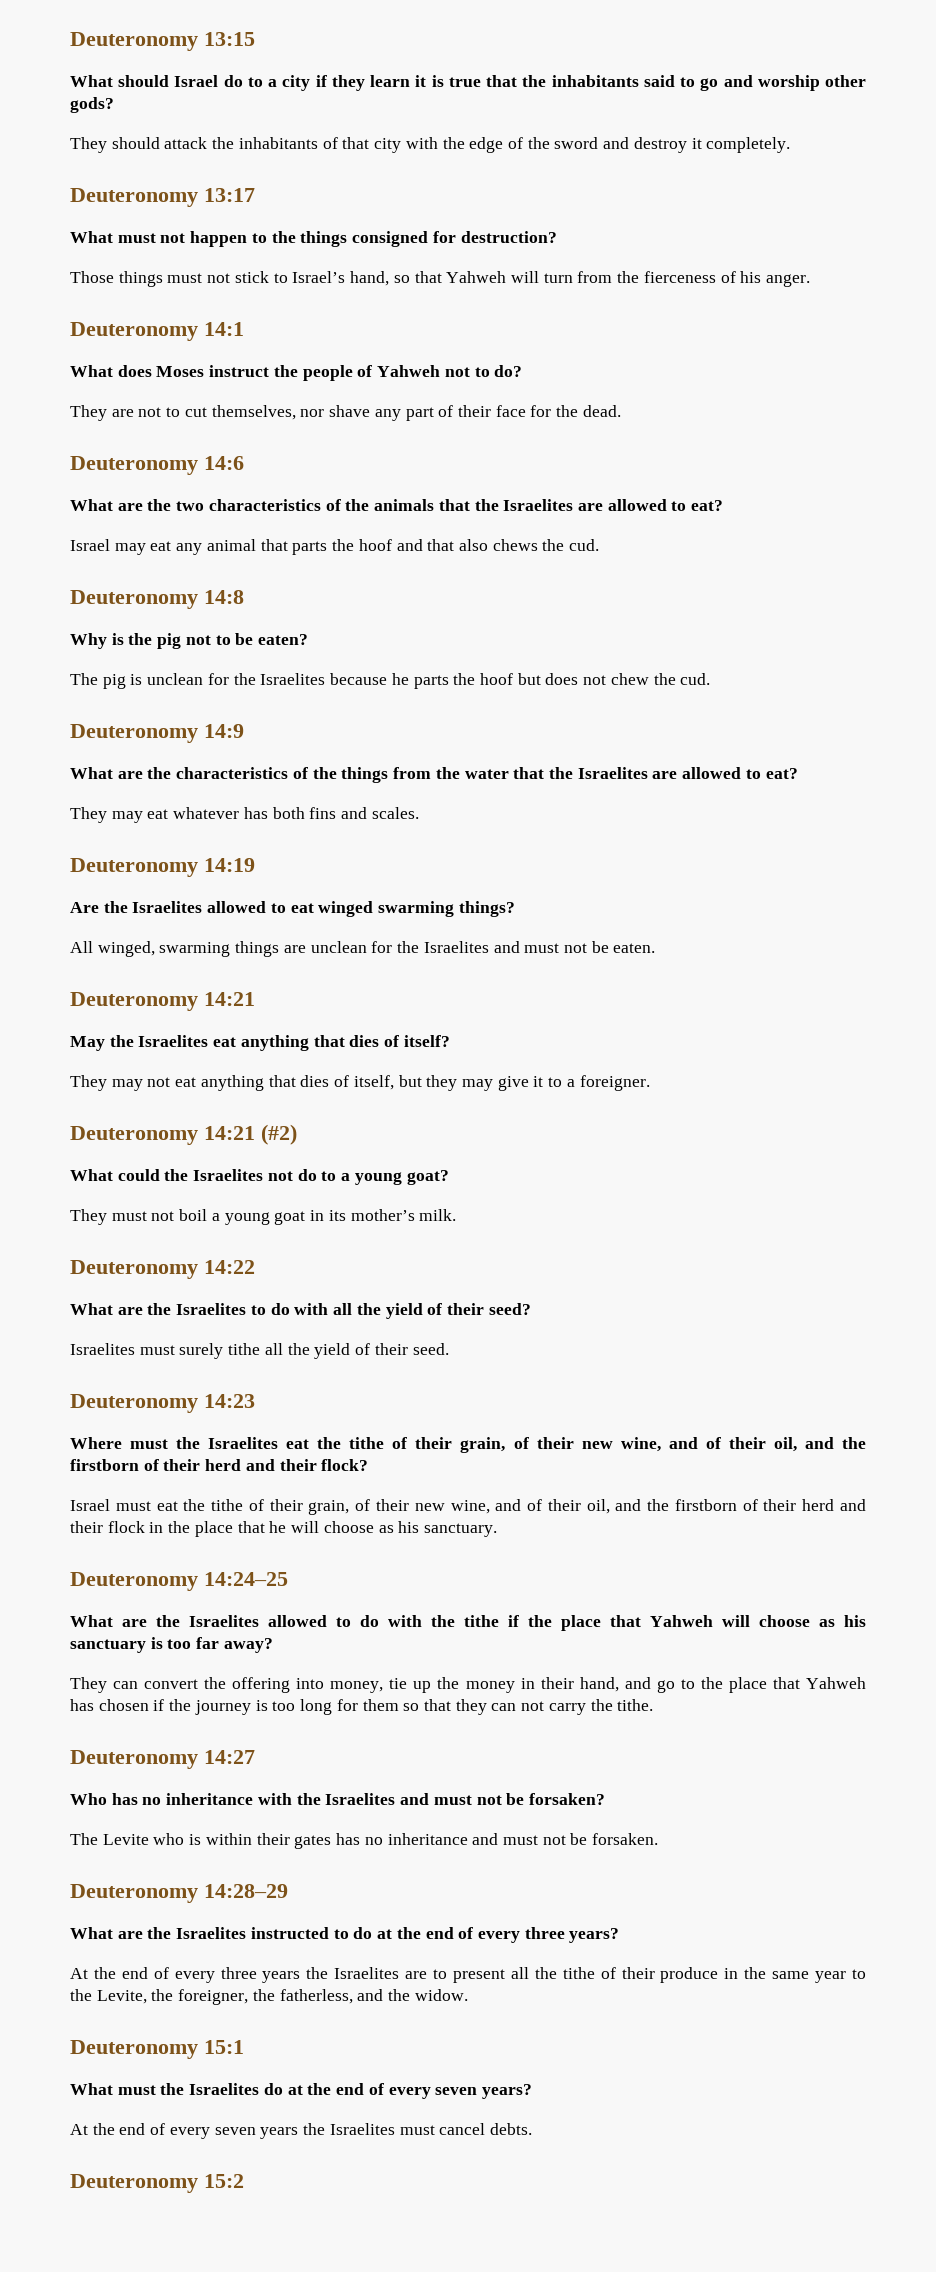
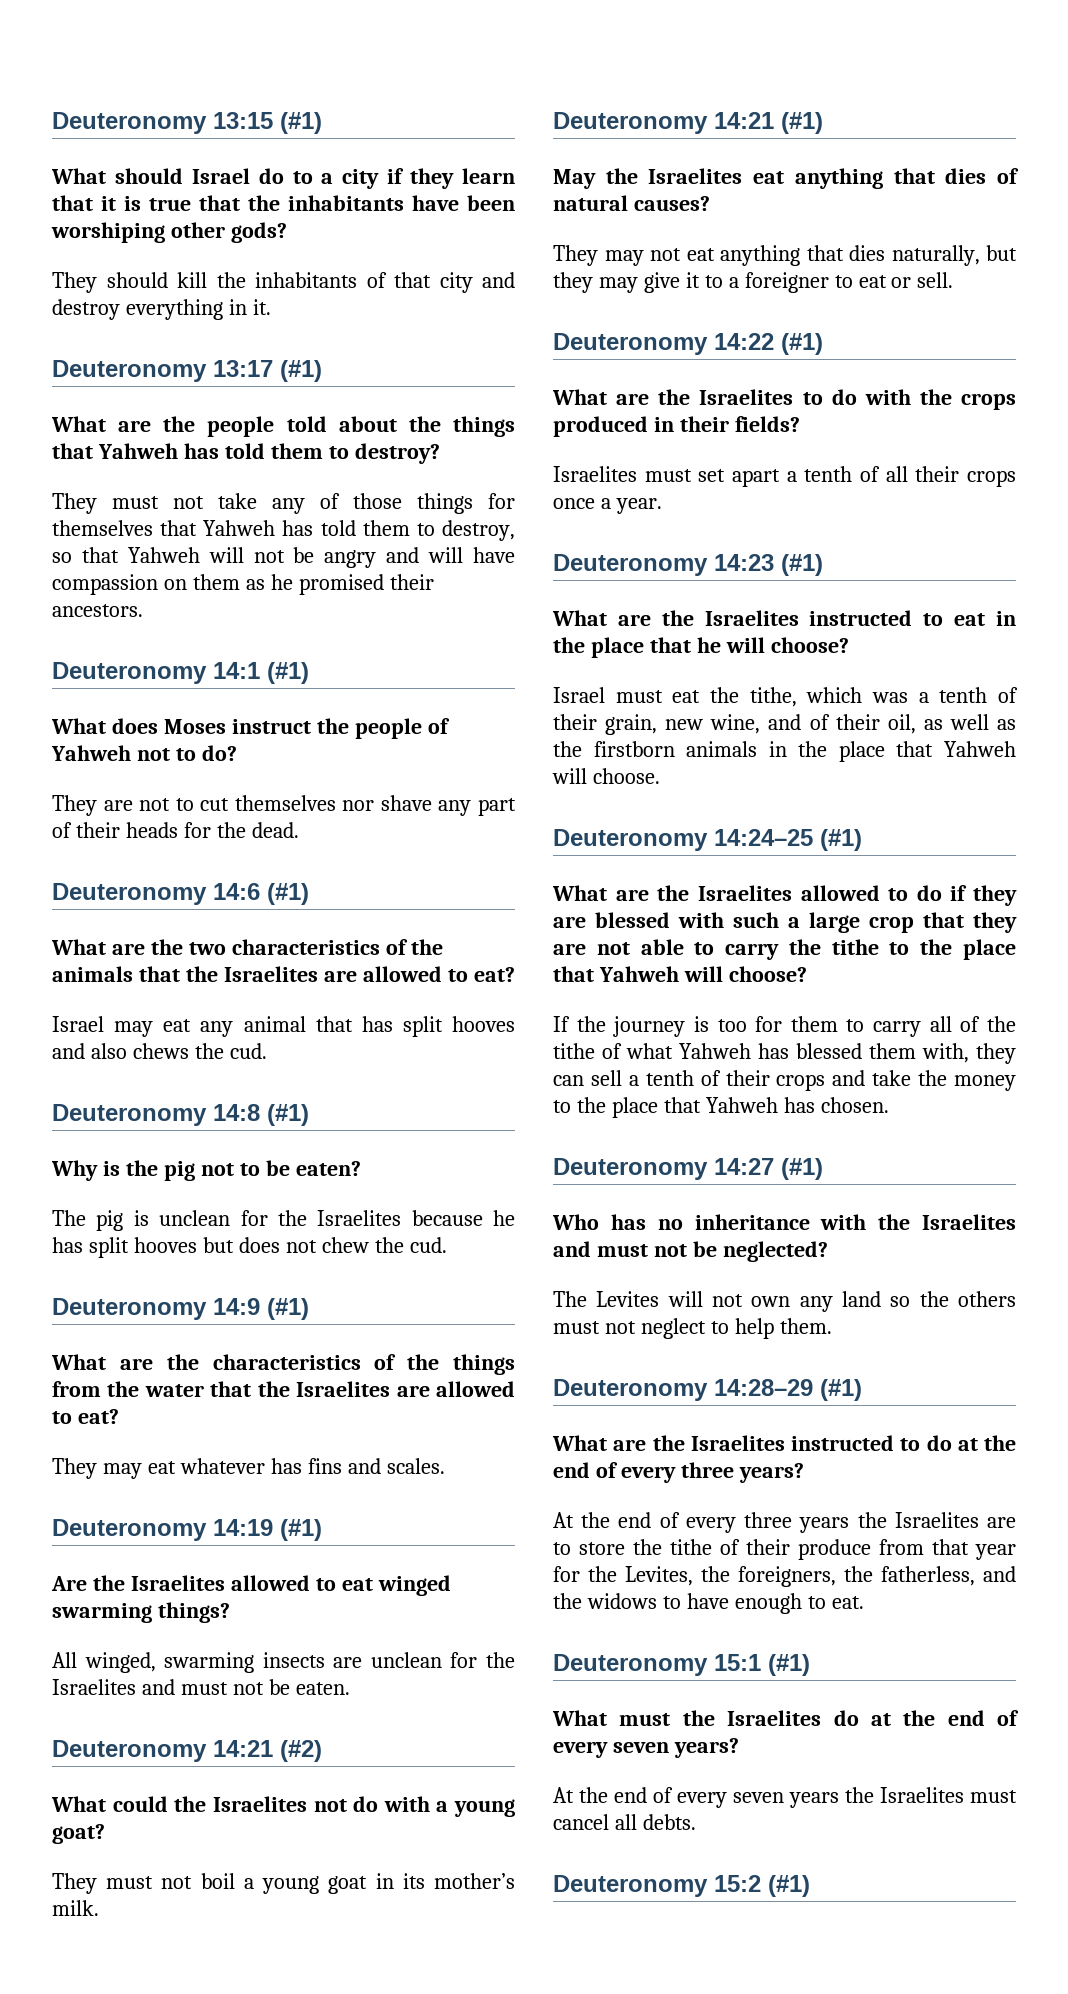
(255, 39) none -> [280,112,322,134] (#1)
(411, 81) none -> [52,195,93,211] that
[643,75,820,91] said to go and worship -> [412,195,515,211] [51,222,165,243] have been worshiping
[164,137,208,149] attack -> [177,272,207,288] kill
[405,137,791,153] with the edge of the sword and destroy it completely. -> [482,272,515,288] [52,299,271,320] and destroy everything in it.
[70,231,557,247] [70,271,811,287] // What must not happen to the things consigned for destruction? // Those things must not stick to Israel’s hand, so that Yahweh will turn from the fierceness of his anger. -> [280,360,322,382] [51,416,515,437] [52,443,440,464] [52,493,515,514] [52,520,516,541] [52,547,516,568] [52,574,434,595] [52,604,143,617] (#1) // What are the people told about the things that Yahweh has told them to destroy? // They must not take any of those things for themselves that Yahweh has told them to destroy, so that Yahweh will not be angry and will have compassion on them as he promised their ancestors.
(244, 329) none -> [267,662,309,684] (#1)
[211,405,296,420] themselves, -> [234,795,336,811] themselves
[495,405,526,417] face -> [125,822,178,838] heads
(244, 463) none -> [267,883,309,905] (#1)
[292,539,455,555] parts the hoof and that -> [361,1016,515,1037] [52,1043,85,1059] has split hooves and
(244, 597) none -> [267,1104,309,1126] (#1)
[413,673,513,689] parts the hoof -> [52,1237,197,1258] has split hooves
(244, 731) none -> [267,1298,309,1320] (#1)
[272,807,305,819] both -> (302, 1466) none
(255, 865) none -> [280,1519,322,1541] (#1)
[235,941,280,957] things -> [262,1652,325,1668] insects
[70,1035,450,1051] [70,1075,650,1091] [70,1126,255,1145] // May the Israelites eat anything that dies of itself? // They may not eat anything that dies of itself, but they may give it to a foreigner. // Deuteronomy 14:21 -> (273, 1748) none
[321,1171,337,1181] to -> [383,1796,430,1812] with
(457, 1215) none -> [553,112,823,134] [553,168,1019,189] [553,195,710,211] [553,245,1017,266] [553,272,954,293] // Deuteronomy 14:21 (#1) // May the Israelites eat anything that dies of natural causes? // They may not eat anything that dies naturally, but they may give it to a foreigner to eat or sell.
(255, 1267) none -> [781,333,823,355] (#1)
[333,1303,531,1319] [70,1343,449,1359] [70,1394,255,1413] [70,1437,867,1453] [70,1459,369,1471] [70,1499,866,1515] [70,1521,497,1537] all the yield of their seed? // Israelites must surely tithe all the yield of their seed. // Deuteronomy 14:23 // Where must the Israelites eat the tithe of their grain, of their new wine, and of their oil, and the firstborn of their herd and their flock? // Israel must eat the tithe of their grain, of their new wine, and of their oil, and the firstborn of their herd and their flock in the place that he will choose as his sanctuary. -> [919,389,1016,410] [553,416,800,437] [553,466,1016,487] [553,498,662,514] [553,554,823,576] [552,610,1016,626] [553,637,849,658] [553,687,1018,707] [553,714,1017,735] [553,741,1016,762] [552,768,660,784] the crops produced in their fields? // Israelites must set apart a tenth of all their crops once a year. // Deuteronomy 14:23 (#1) // What are the Israelites instructed to eat in the place that he will choose? // Israel must eat the tithe, which was a tenth of their grain, new wine, and of their oil, as well as the firstborn animals in the place that Yahweh will choose.
(288, 1579) none -> [820,829,862,851] (#1)
[388,1615,866,1631] [70,1637,273,1653] [70,1677,675,1693] with the tithe if the place that Yahweh will choose as his sanctuary is too far away? // They can convert the offering into money, tie up the money in their hand, and go -> [950,885,1017,906] [553,912,1017,933] [553,939,1016,960] [553,966,807,982] [553,1016,1016,1037] [553,1043,1016,1064] [553,1070,1016,1091] if they are blessed with such a large crop that they are not able to carry the tithe to the place that Yahweh will choose? // If the journey is too for them to carry all of the tithe of what Yahweh has blessed them with, they can sell a tenth of their crops and take the money
[98,1699,654,1715] chosen if the journey is too long for them so that they can not carry the tithe. -> [820,1097,889,1113] chosen.
(255, 1757) none -> [781,1158,823,1180] (#1)
[528,1793,605,1805] [70,1833,659,1849] forsaken? // The Levite who is within their gates has no inheritance and must not be forsaken. -> [722,1241,828,1262] [553,1291,1016,1312] [553,1318,832,1339] neglected? // The Levites will not own any land so the others must not neglect to help them.
(288, 1891) none -> [820,1379,862,1401] (#1)
[453,1967,529,1983] present all -> [579,1542,625,1555] store
[724,1967,866,1983] [70,1989,468,2005] in the same year to the Levite, the foreigner, the fatherless, and the widow. -> [879,1539,1016,1560] [553,1566,1016,1587] [553,1593,864,1614] from that year for the Levites, the foreigners, the fatherless, and the widows to have enough to eat.
(244, 2047) none -> [768,1654,810,1676] (#1)
(486, 2129) none -> [614,1814,637,1830] all
(244, 2181) none -> [768,1875,810,1897] (#1)

